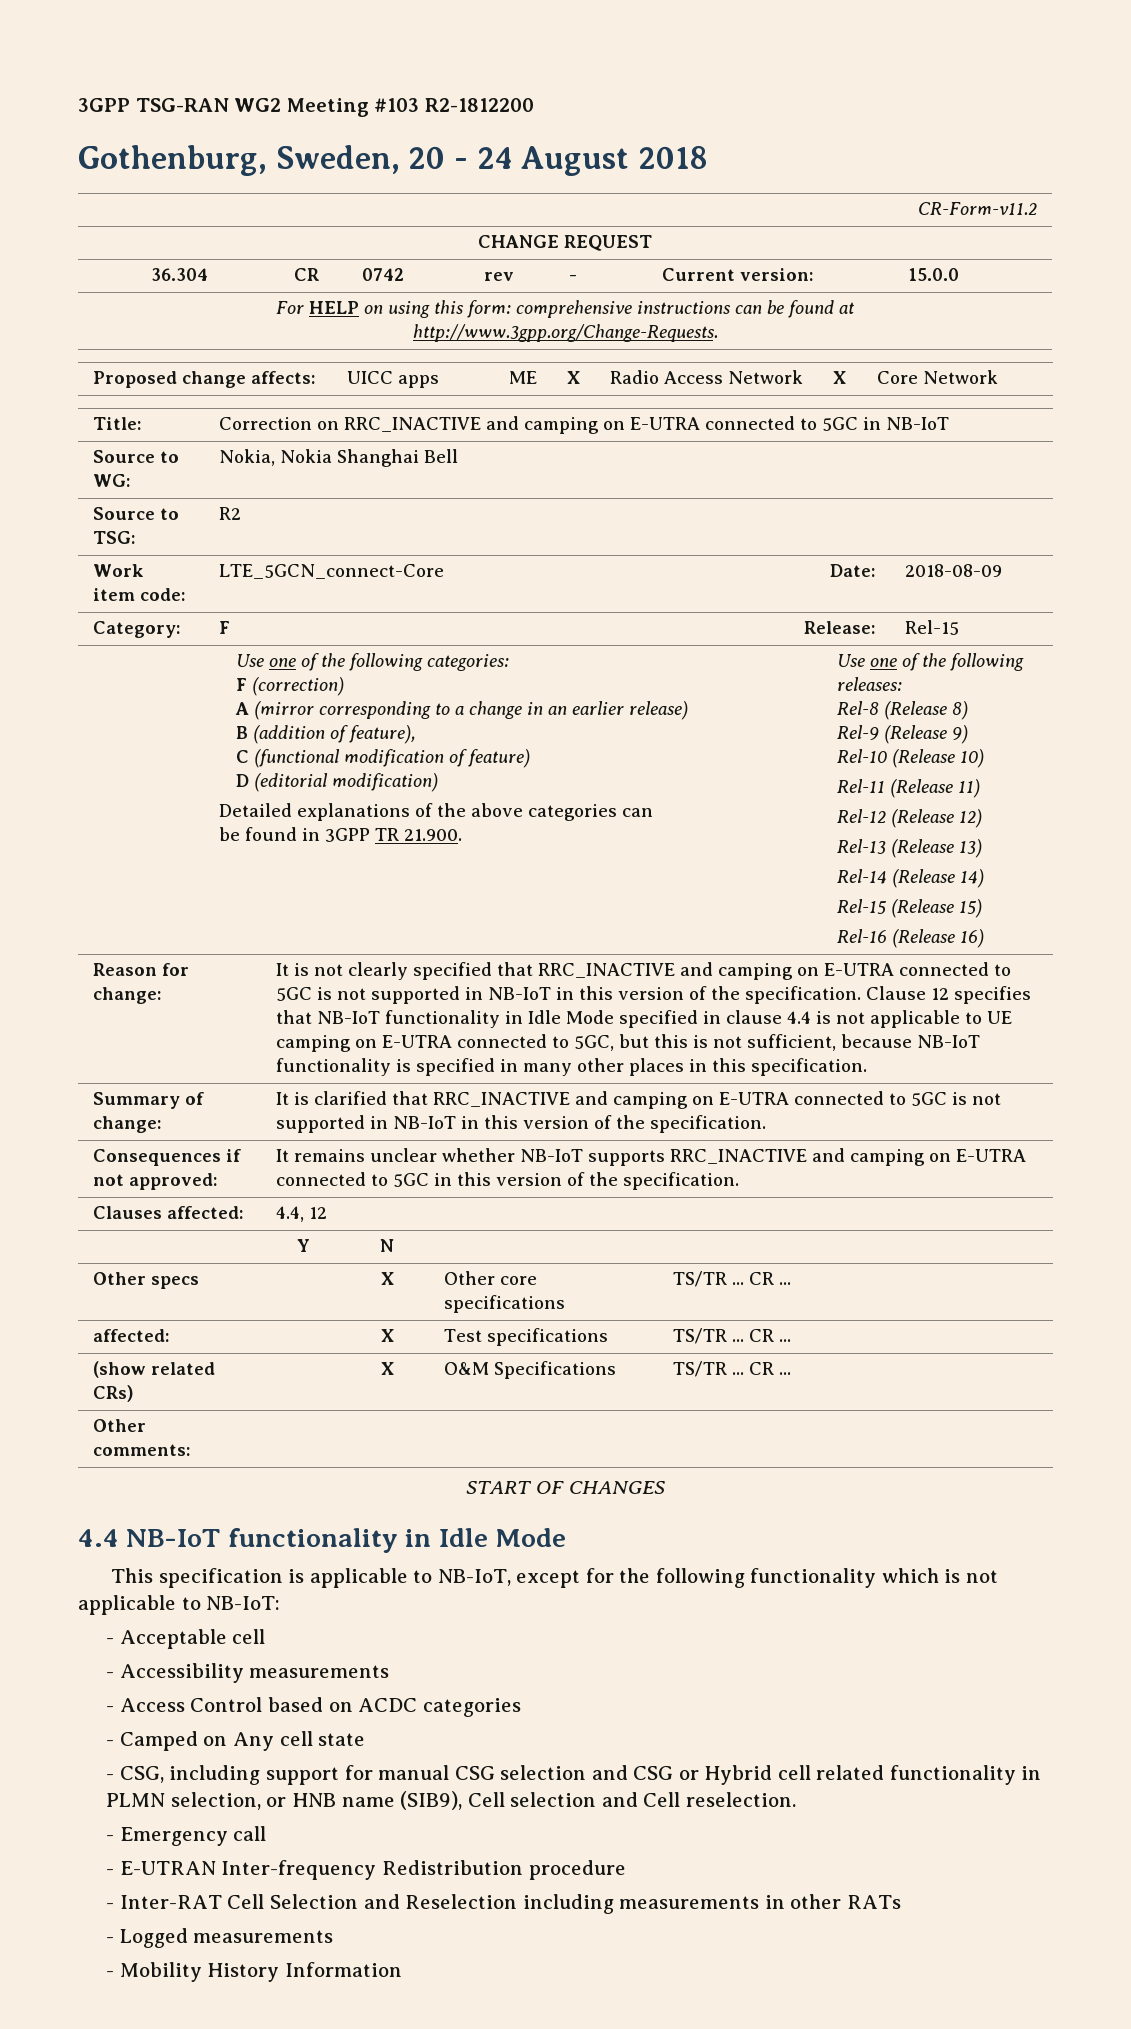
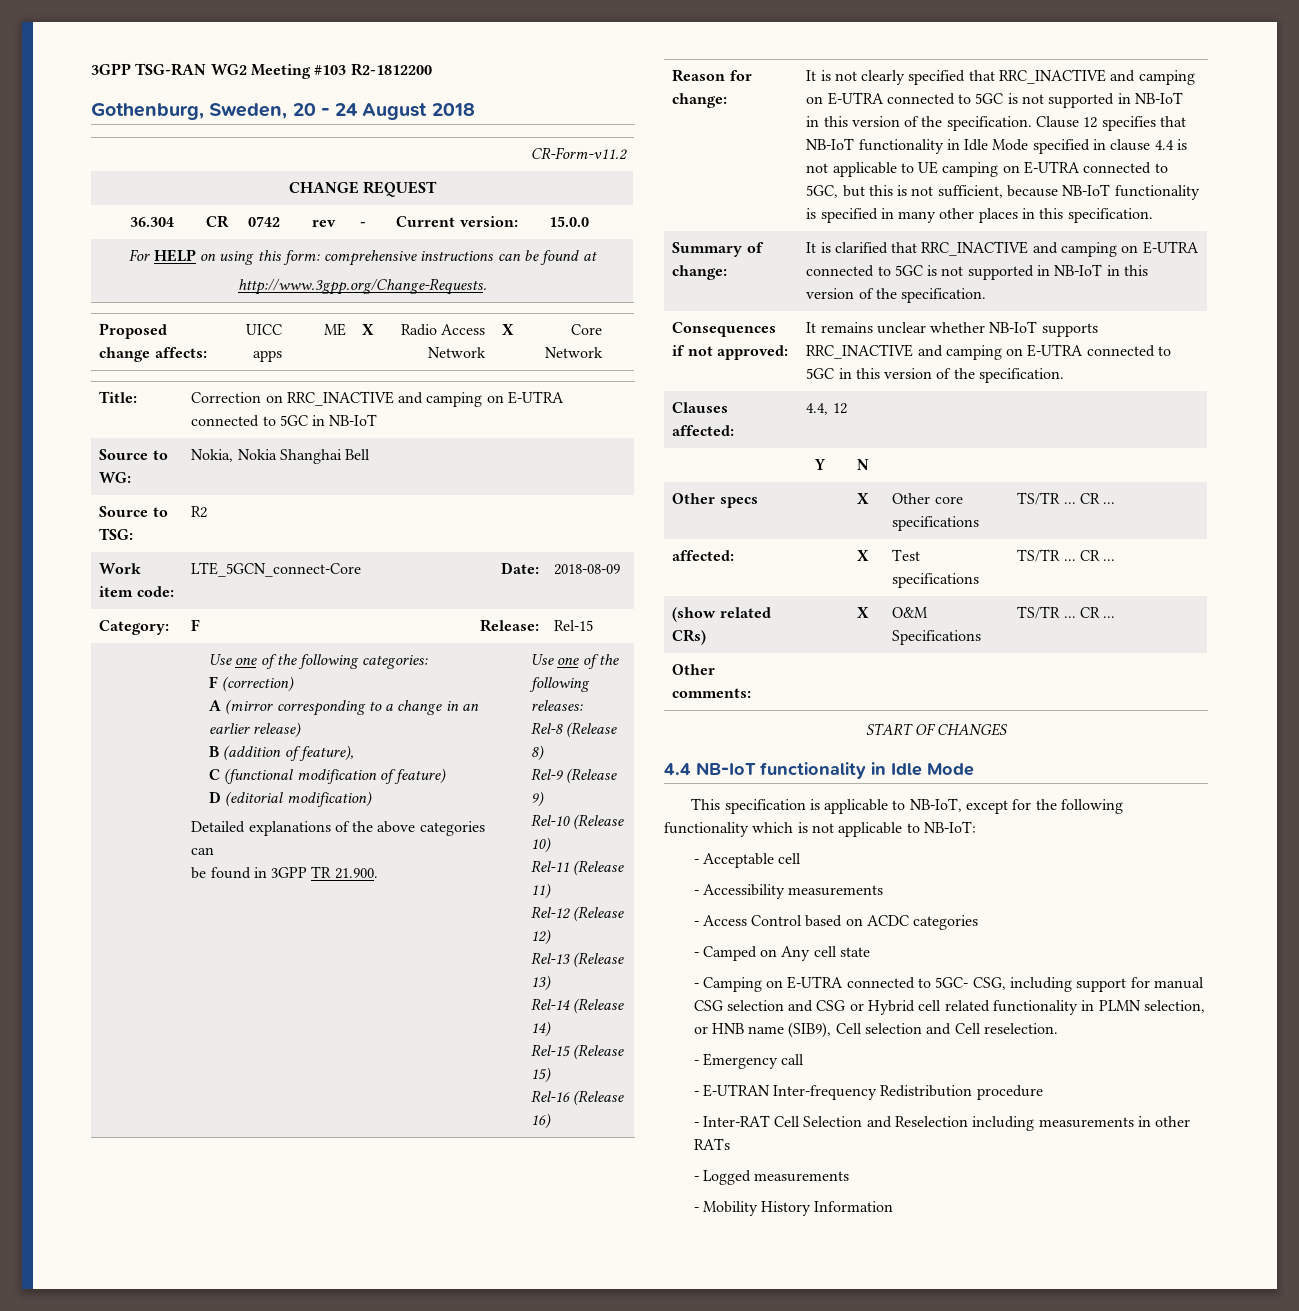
(115, 1777) none -> [702,976,969,992] Camping on E-UTRA connected to 5GC-

